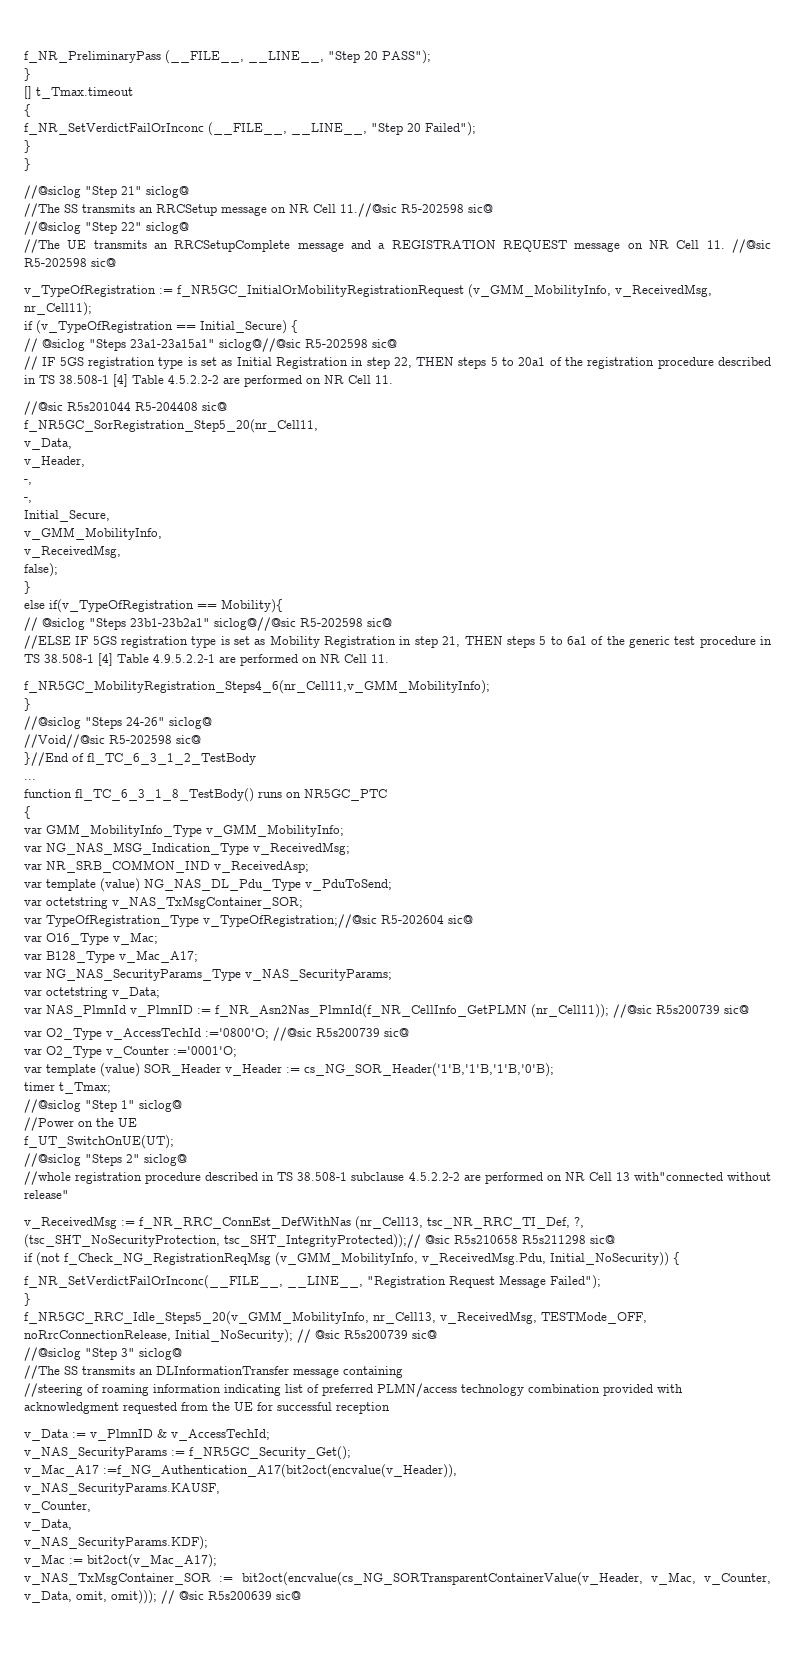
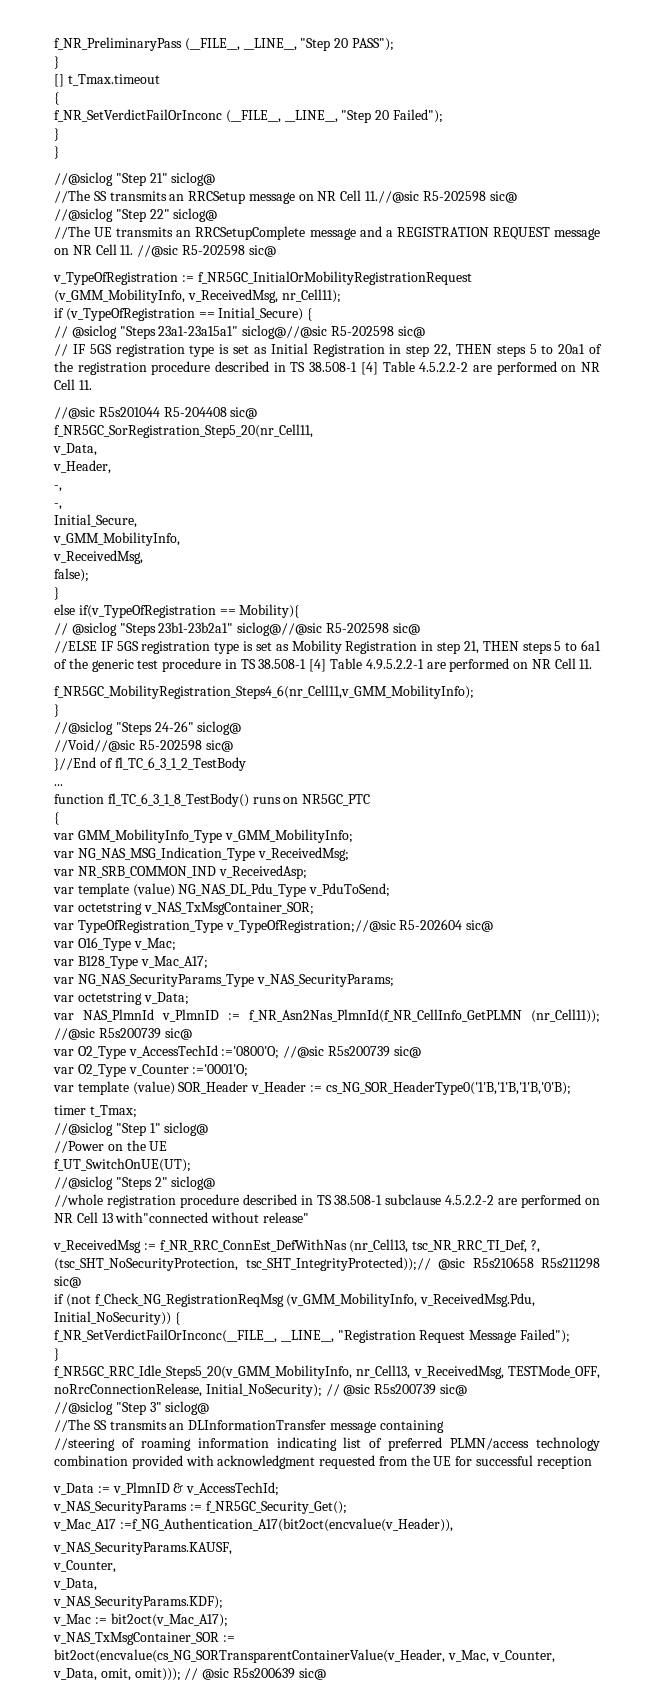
[304,1063,554,1077] cs_NG_SOR_Header('1'B,'1'B,'1'B,'0'B); -> [325,1081,571,1095] cs_NG_SOR_HeaderType0('1'B,'1'B,'1'B,'0'B);

